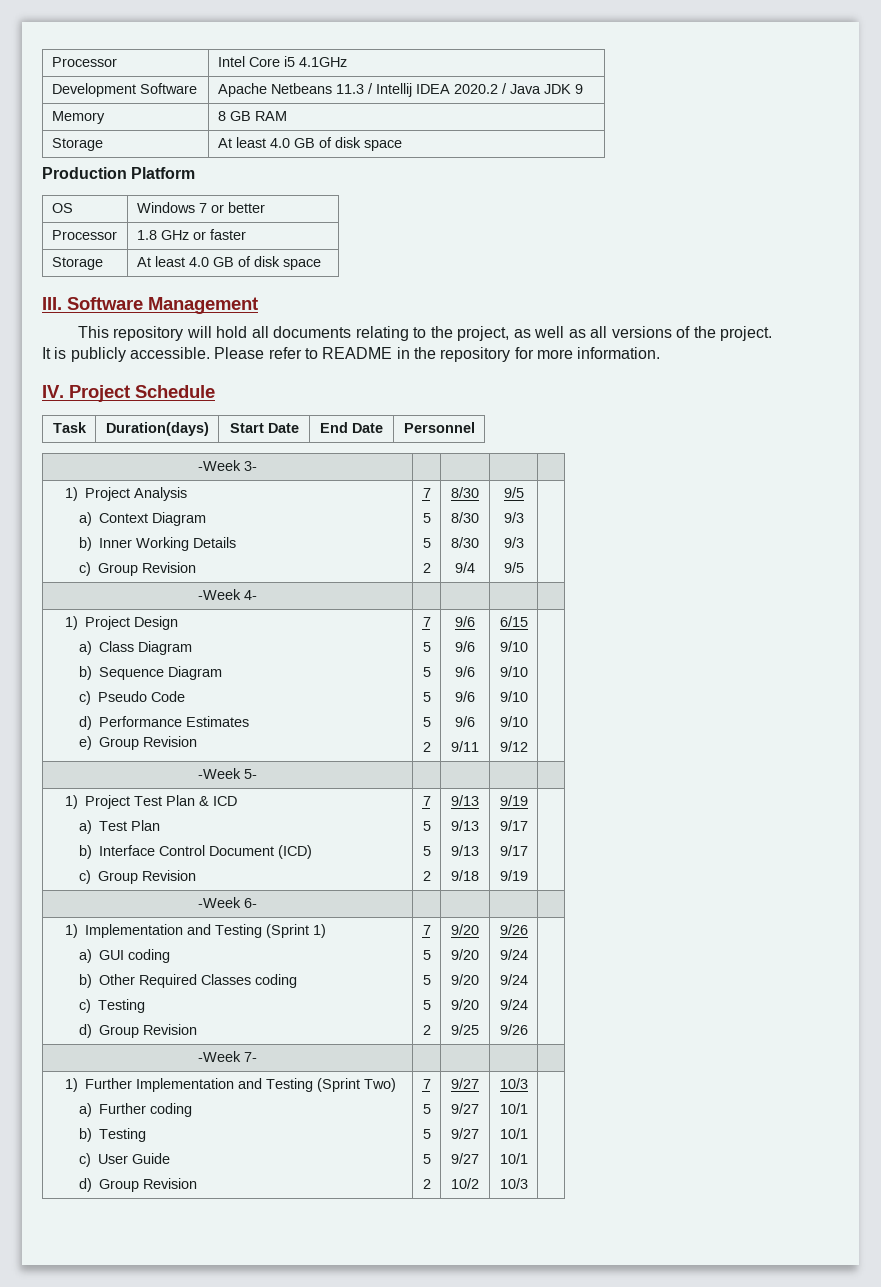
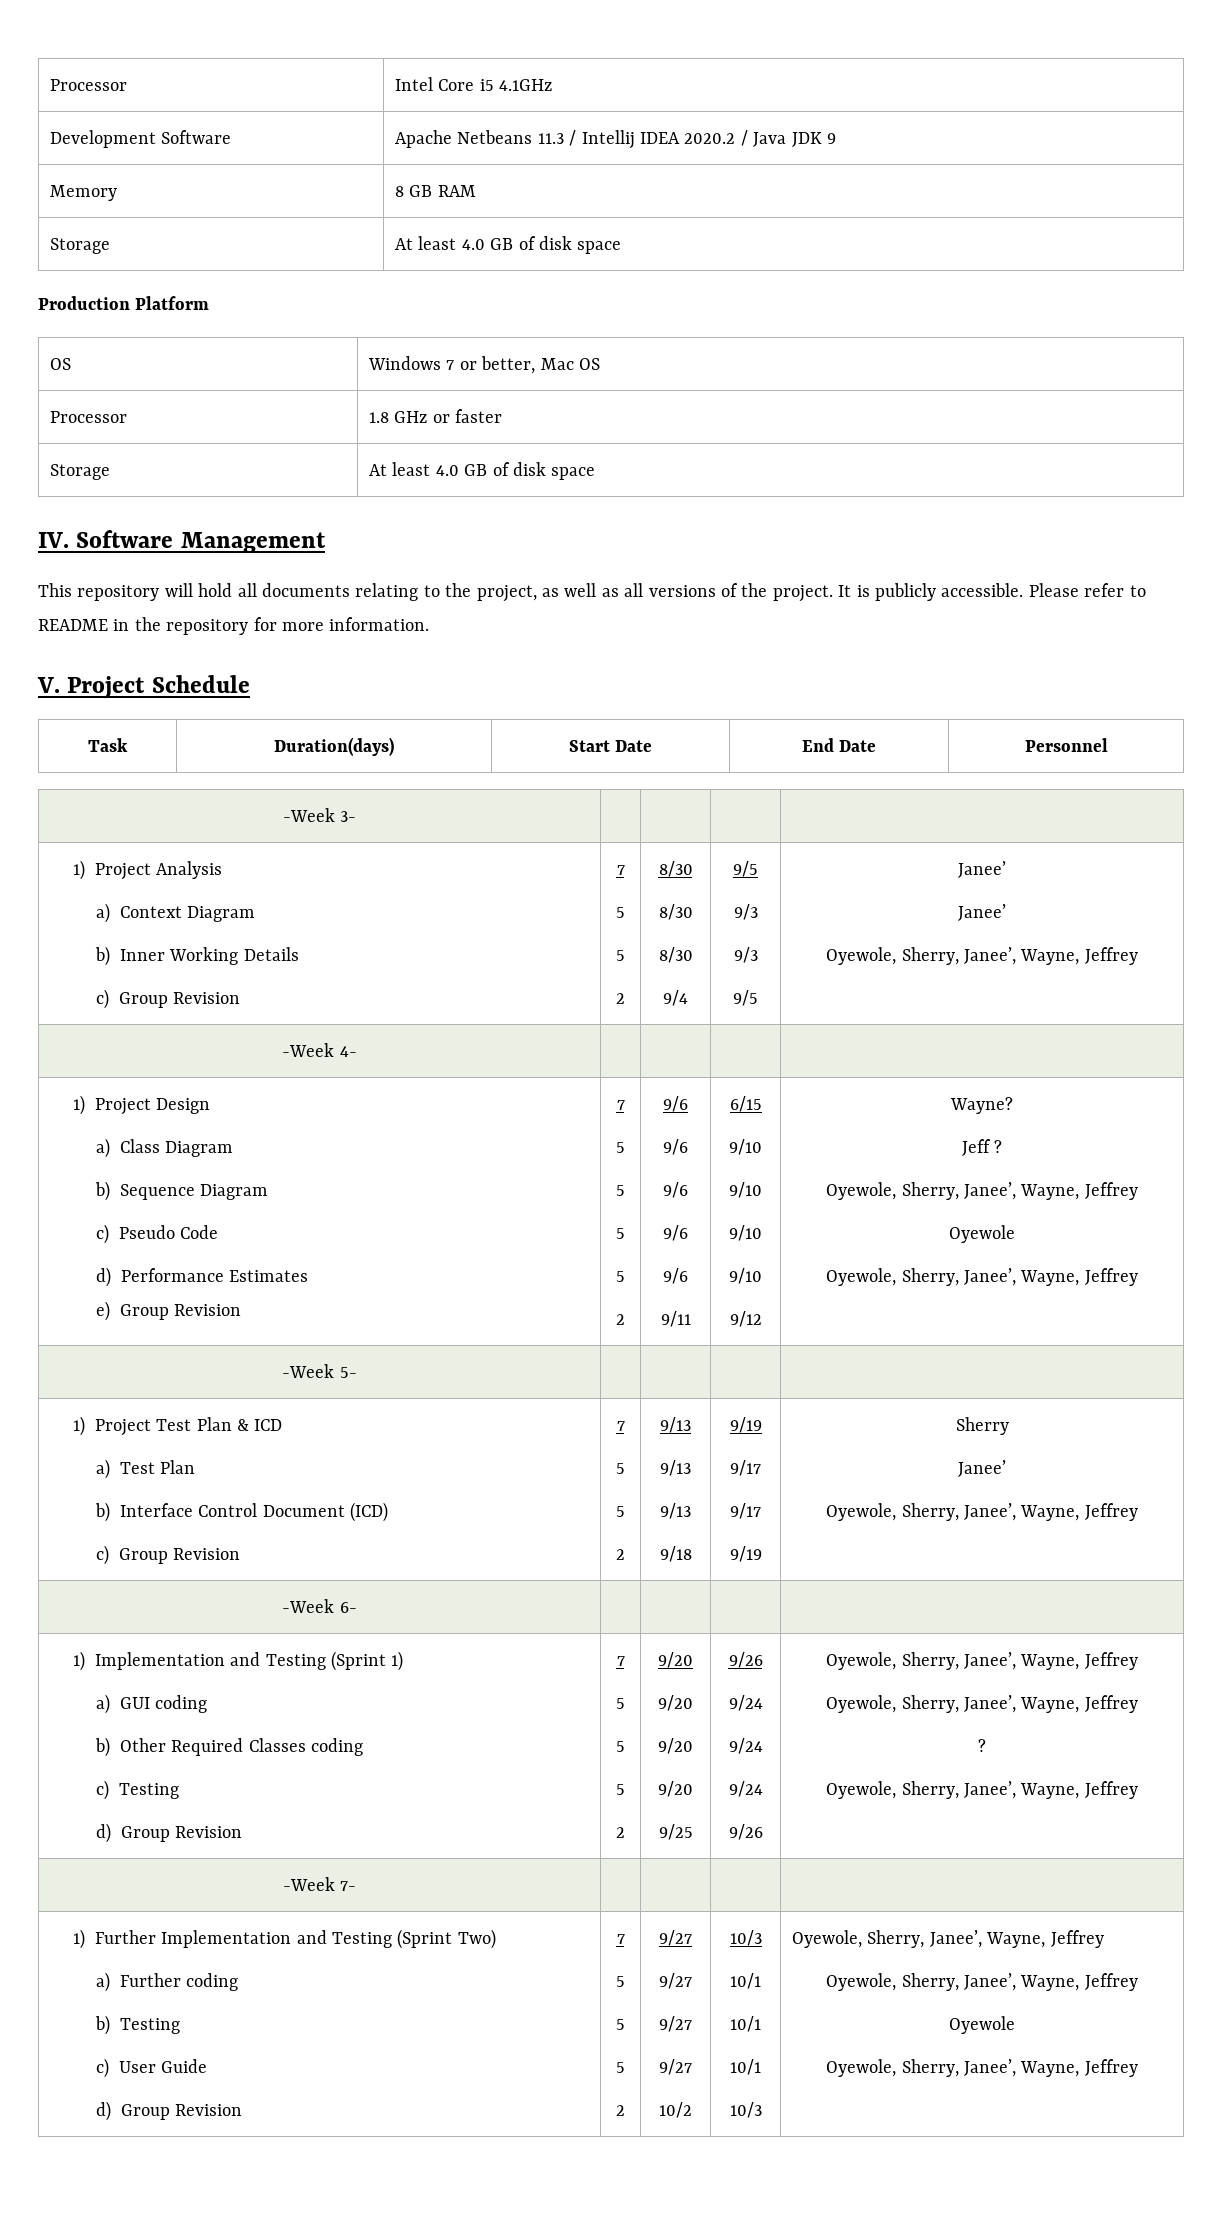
[227,202,265,213] better -> [481,356,601,374] better, Mac OS
[42,297,62,310] III. -> [38,532,69,548] IV.
[42,385,64,398] IV. -> [37,677,60,693] V.
(524, 567) none -> [958,861,1006,878] [958,904,1006,921] [826,947,1138,965] Janee’ // Janee’ // Oyewole, Sherry, Janee’, Wayne, Jeffrey
(528, 746) none -> [950,1097,1013,1114] [961,1139,1003,1156] [826,1182,1138,1200] [949,1225,1015,1243] [826,1268,1138,1286] Wayne? // Jeff ? // Oyewole, Sherry, Janee’, Wayne, Jeffrey // Oyewole // Oyewole, Sherry, Janee’, Wayne, Jeffrey
(528, 875) none -> [955,1417,1009,1435] [958,1460,1006,1477] [826,1503,1138,1521] Sherry // Janee’ // Oyewole, Sherry, Janee’, Wayne, Jeffrey
(528, 1029) none -> [826,1652,1138,1670] [826,1695,1138,1713] [978,1739,986,1752] [826,1781,1138,1799] Oyewole, Sherry, Janee’, Wayne, Jeffrey // Oyewole, Sherry, Janee’, Wayne, Jeffrey // ? // Oyewole, Sherry, Janee’, Wayne, Jeffrey
(528, 1183) none -> [792,1930,1104,1948] [826,1973,1138,1991] [949,2016,1015,2034] [826,2059,1138,2077] Oyewole, Sherry, Janee’, Wayne, Jeffrey // Oyewole, Sherry, Janee’, Wayne, Jeffrey // Oyewole // Oyewole, Sherry, Janee’, Wayne, Jeffrey

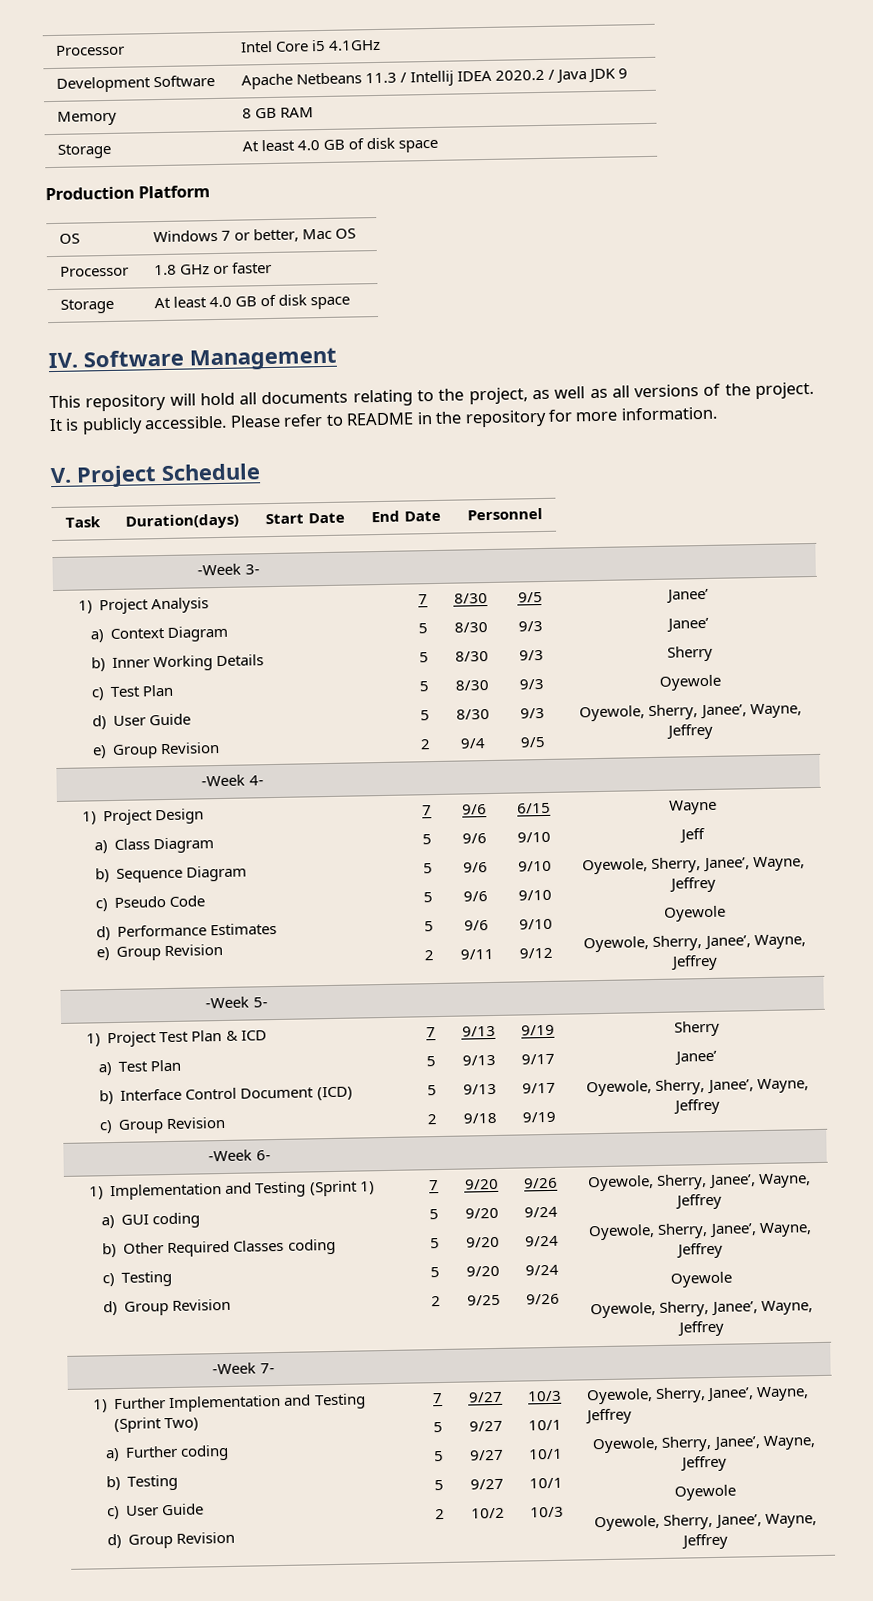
[118,992,241,1008] [616,865,625,875] [616,907,625,918] [616,950,625,961] Group Revision | 7 // 5 // 5 -> [110,684,175,698] [91,713,192,730] [91,741,221,759] [418,594,428,605] [418,623,428,634] [419,652,429,663] [419,681,429,692] [420,710,430,721] Test Plan // d) User Guide // e) Group Revision | 7 // 5 // 5 // 5 // 5
(693, 955) none -> [454,680,489,691] [455,709,490,720] // 8/30 // 8/30
(758, 955) none -> [518,678,544,690] [519,707,545,719] // 9/3 // 9/3
(1006, 912) none -> [666,645,713,662] [658,674,721,691] // Sherry // Oyewole
[950,1097,1013,1114] Wayne? -> [668,799,717,815] Wayne
[994,1140,1003,1153] ? -> (705, 836) none
[978,1739,986,1752] ? -> [669,1271,733,1288] Oyewole

